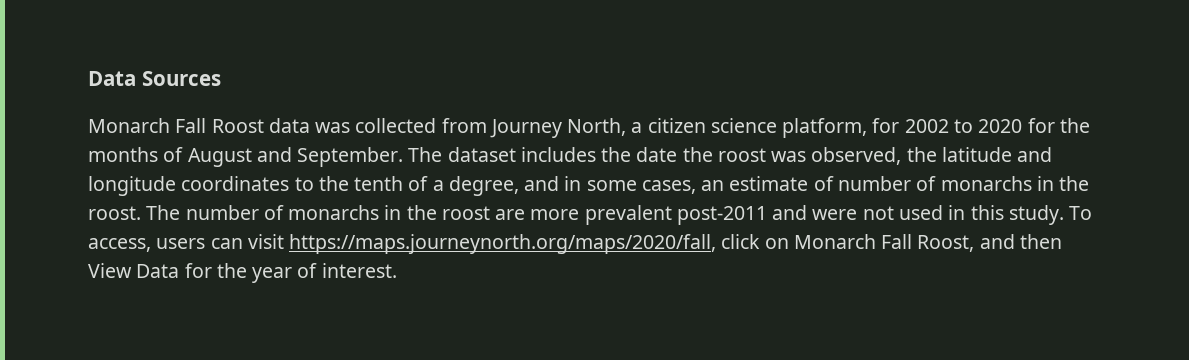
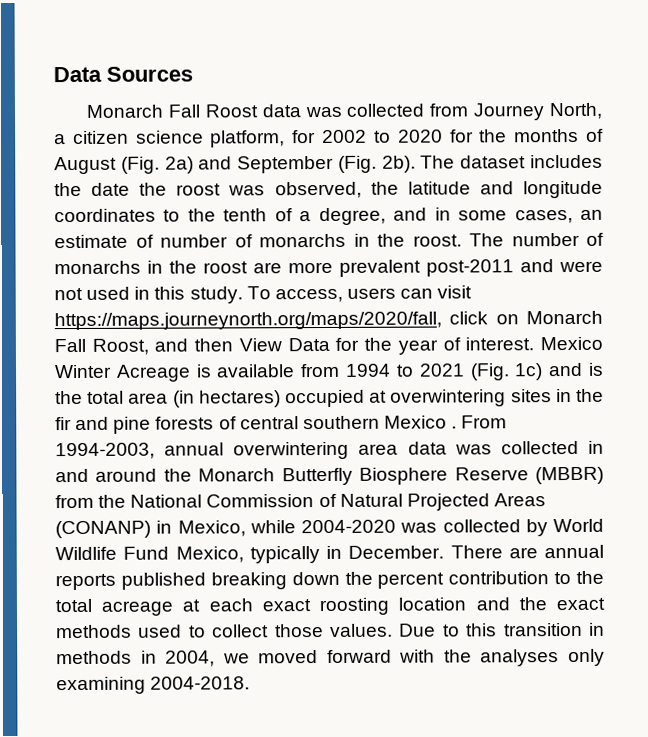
[256,147,404,167] and September. -> [120,155,416,174] (Fig. 2a) and September (Fig. 2b).
(397, 270) none -> [540,336,604,351] [54,362,604,382] [55,388,604,408] [55,415,508,434] [55,440,605,460] [55,466,605,486] [55,493,546,511] [55,518,604,539] [55,544,604,564] [55,570,604,591] [55,597,605,616] [56,622,605,639] [56,648,605,667] [56,676,251,695] Mexico Winter Acreage is available from 1994 to 2021 (Fig. 1c) and is the total area (in hectares) occupied at overwintering sites in the fir and pine forests of central southern Mexico . From 1994-2003, annual overwintering area data was collected in and around the Monarch Butterfly Biosphere Reserve (MBBR) from the National Commission of Natural Projected Areas (CONANP) in Mexico, while 2004-2020 was collected by World Wildlife Fund Mexico, typically in December. There are annual reports published breaking down the percent contribution to the total acreage at each exact roosting location and the exact methods used to collect those values. Due to this transition in methods in 2004, we moved forward with the analyses only examining 2004-2018.

